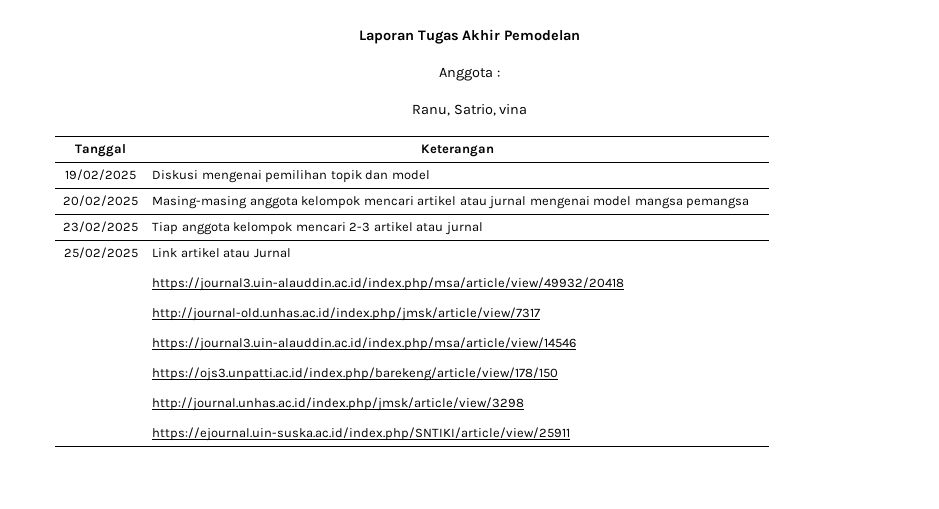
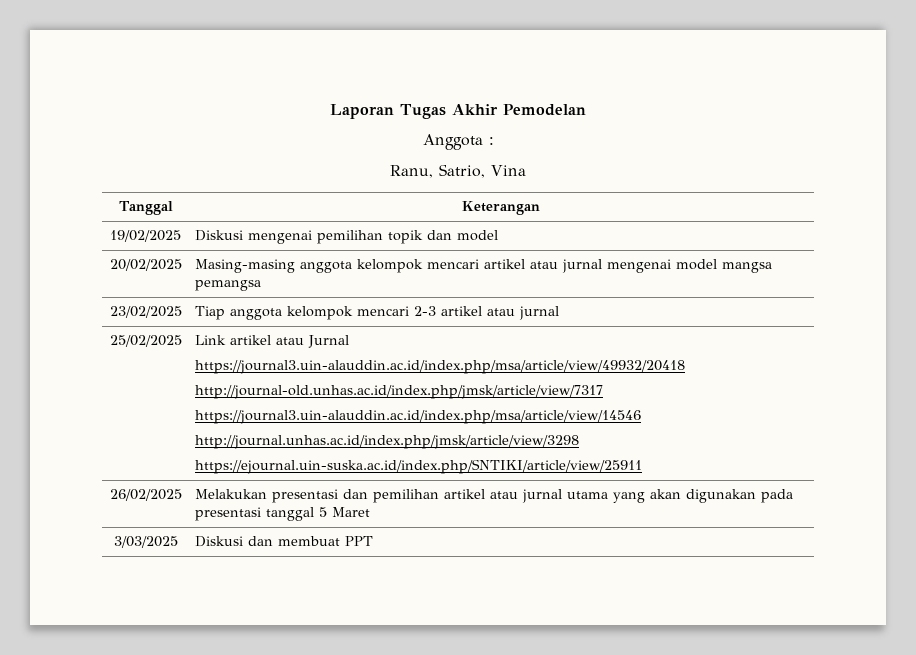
[499,104,528,115] vina -> [491,165,527,176] Vina
[152,367,559,381] // https://ojs3.unpatti.ac.id/index.php/barekeng/article/view/178/150 -> (641, 417) none
(571, 434) none -> [109,489,182,501] [194,489,793,503] [194,507,370,521] [113,536,178,548] [194,536,373,547] // 26/02/2025 | Melakukan presentasi dan pemilihan artikel atau jurnal utama yang akan digunakan pada presentasi tanggal 5 Maret // 3/03/2025 | Diskusi dan membuat PPT

